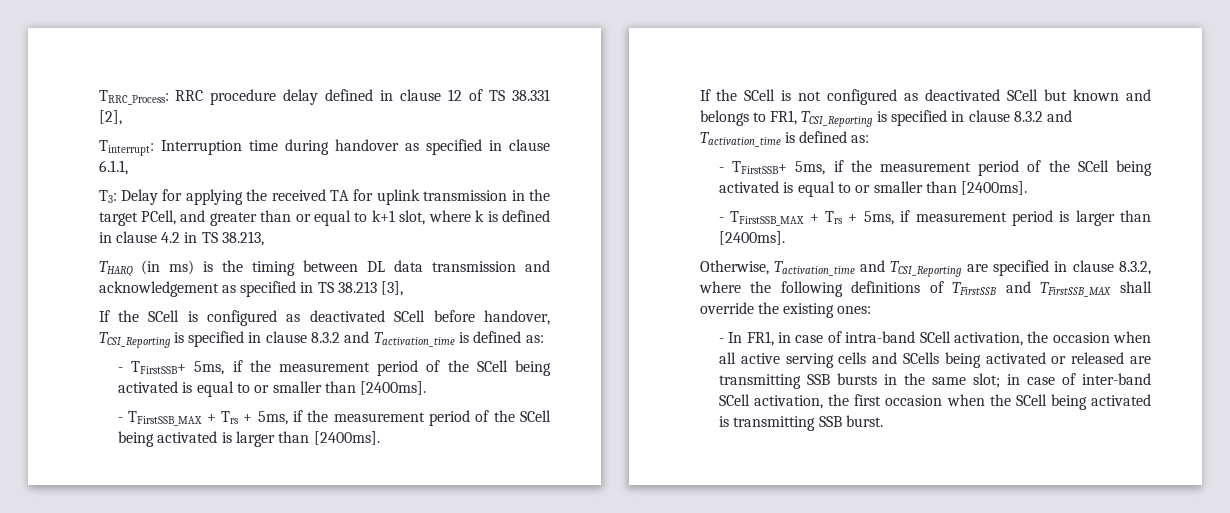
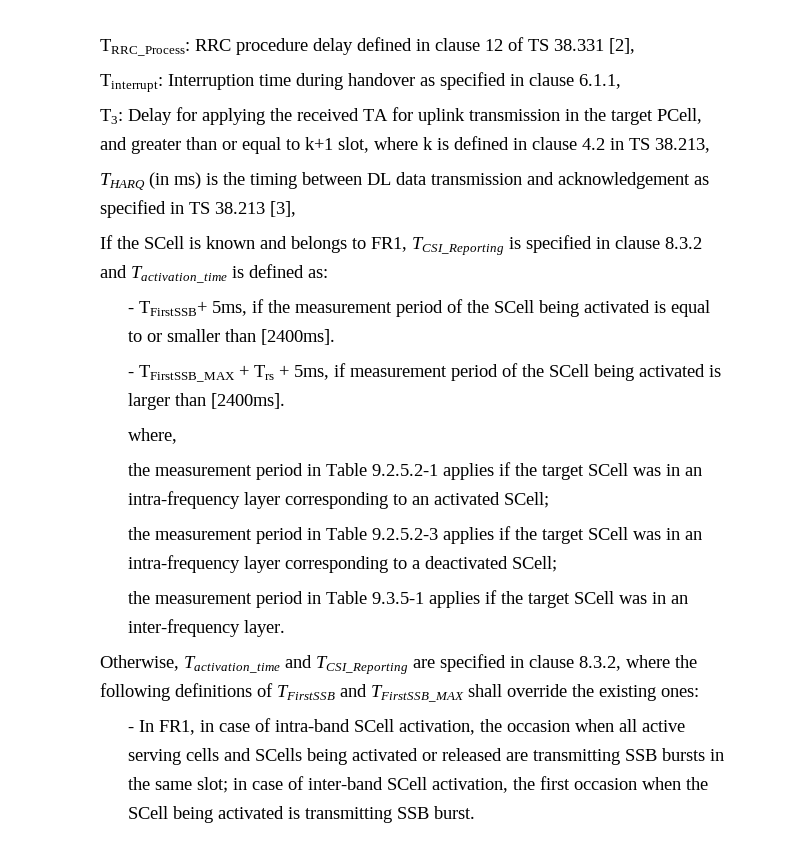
[207,310,551,326] [98,331,544,348] [118,360,551,376] [118,381,427,397] [118,410,551,426] [118,431,380,447] [699,89,1068,105] configured as deactivated SCell before handover, TCSI_Reporting is specified in clause 8.3.2 and Tactivation_time is defined as: // - TFirstSSB+ 5ms, if the measurement period of the SCell being activated is equal to or smaller than [2400ms]. // - TFirstSSB_MAX + Trs + 5ms, if the measurement period of the SCell being activated is larger than [2400ms]. // If the SCell is not configured as deactivated SCell but -> (202, 243) none
[1059,210,1151,226] [719,231,786,245] is larger than [2400ms]. -> [502,363,722,381] [128,393,286,410] [128,428,178,444] [128,462,703,480] [128,491,550,509] [128,526,703,544] [128,555,558,573] [128,590,689,608] [128,619,286,637] of the SCell being activated is larger than [2400ms]. // where, // the measurement period in Table 9.2.5.2-1 applies if the target SCell was in an intra-frequency layer corresponding to an activated SCell; // the measurement period in Table 9.2.5.2-3 applies if the target SCell was in an intra-frequency layer corresponding to a deactivated SCell; // the measurement period in Table 9.3.5-1 applies if the target SCell was in an inter-frequency layer.

